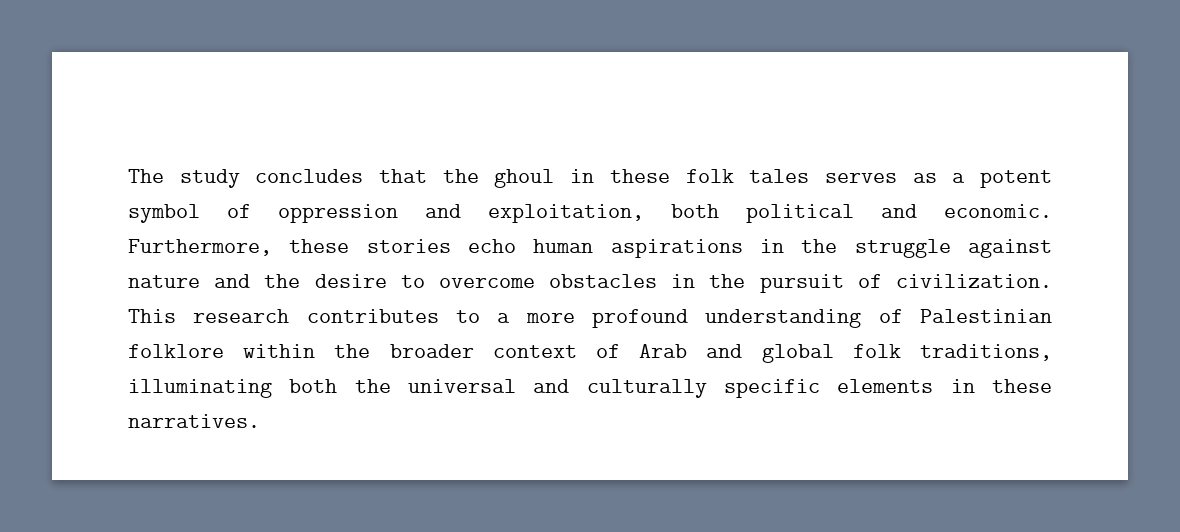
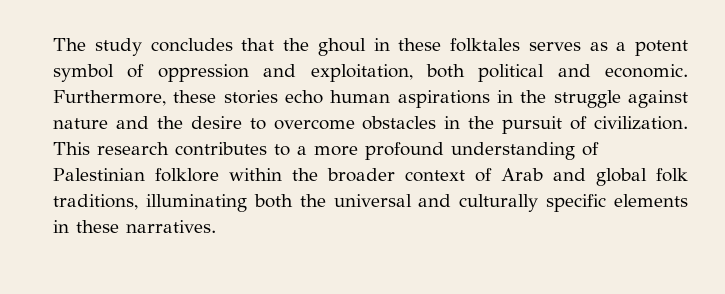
[685,169,810,183] folk tales -> [450,38,520,52] folktales

